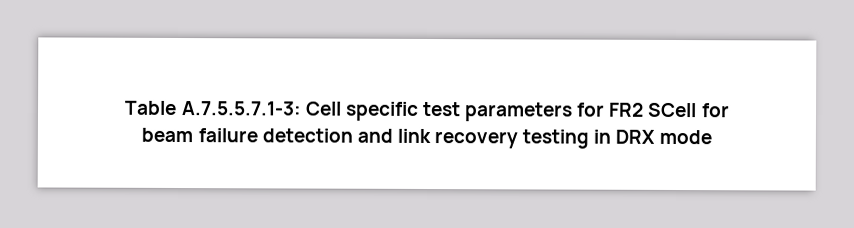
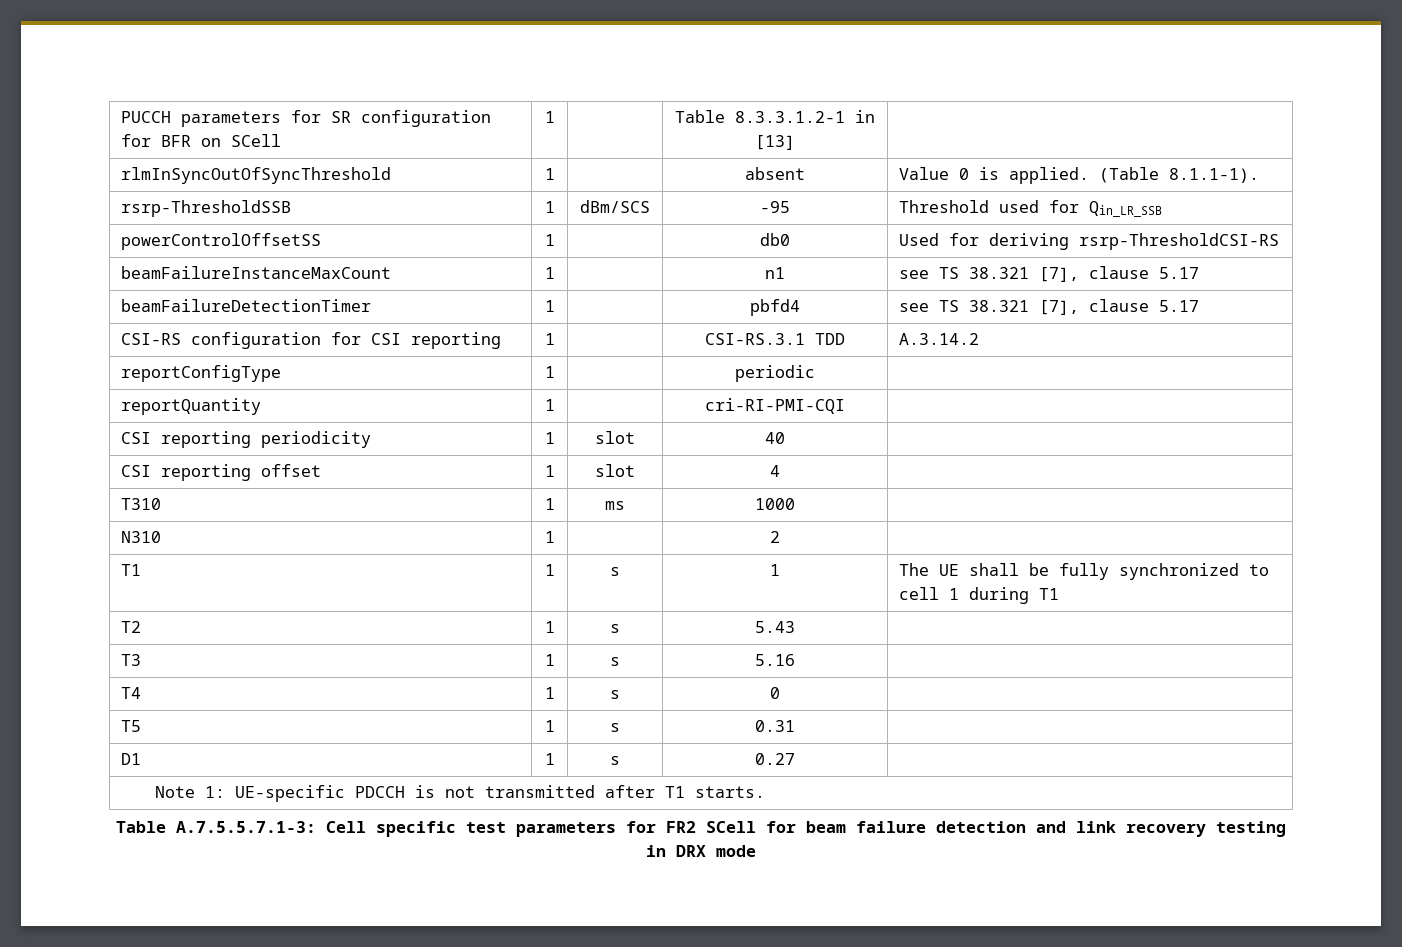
(124, 107) none -> [121,110,492,127] [121,134,282,147] [544,111,555,123] [675,110,875,123] [755,135,795,150] [121,167,392,184] [544,168,555,180] [745,167,805,180] [899,167,1260,184] [121,200,292,217] [544,201,555,213] [580,200,650,213] [760,201,790,213] [899,200,1163,217] [121,233,322,250] [544,234,555,246] [760,233,790,246] [899,233,1280,250] [121,266,392,279] [544,267,555,279] [765,267,785,279] [899,266,1200,282] [121,299,372,312] [544,300,555,312] [750,299,800,316] [899,299,1200,315] [121,332,502,349] [544,333,555,345] [705,333,845,345] [899,333,980,345] [121,365,282,382] [544,366,555,378] [735,365,815,382] [121,398,262,415] [544,399,555,411] [705,398,845,414] [121,431,372,448] [544,432,555,444] [595,431,635,444] [765,432,785,444] [121,464,322,481] [544,465,555,477] [595,464,635,477] [770,465,780,477] [121,498,162,510] [544,498,555,510] [605,501,625,510] [755,498,795,510] [121,531,162,543] [544,531,555,543] [770,531,780,543] [121,564,142,576] [544,564,555,576] [610,567,620,576] [770,564,780,576] [899,563,1270,580] [899,587,1060,604] [121,621,142,633] [544,621,555,633] [610,624,620,633] [755,621,795,633] [121,654,142,666] [544,654,555,666] [610,657,620,666] [755,654,795,666] [121,687,142,699] [544,687,555,699] [610,690,620,699] [770,687,780,699] [121,720,142,732] [544,720,555,732] [610,723,620,732] [755,720,795,732] [121,753,142,765] [544,753,555,765] [610,756,620,765] [755,753,795,765] [154,785,765,802] PUCCH parameters for SR configuration for BFR on SCell | 1 | | Table 8.3.3.1.2-1 in [13] | // rlmInSyncOutOfSyncThreshold | 1 | | absent | Value 0 is applied. (Table 8.1.1-1). // rsrp-ThresholdSSB | 1 | dBm/SCS | -95 | Threshold used for Qin_LR_SSB // powerControlOffsetSS | 1 | | db0 | Used for deriving rsrp-ThresholdCSI-RS // beamFailureInstanceMaxCount | 1 | | n1 | see TS 38.321 [7], clause 5.17 // beamFailureDetectionTimer | 1 | | pbfd4 | see TS 38.321 [7], clause 5.17 // CSI-RS configuration for CSI reporting | 1 | | CSI-RS.3.1 TDD | A.3.14.2 // reportConfigType | 1 | | periodic | // reportQuantity | 1 | | cri-RI-PMI-CQI | // CSI reporting periodicity | 1 | slot | 40 | // CSI reporting offset | 1 | slot | 4 | // T310 | 1 | ms | 1000 | // N310 | 1 | | 2 | // T1 | 1 | s | 1 | The UE shall be fully synchronized to cell 1 during T1 // T2 | 1 | s | 5.43 | // T3 | 1 | s | 5.16 | // T4 | 1 | s | 0 | // T5 | 1 | s | 0.31 | // D1 | 1 | s | 0.27 | // Note 1: UE-specific PDCCH is not transmitted after T1 starts. //

